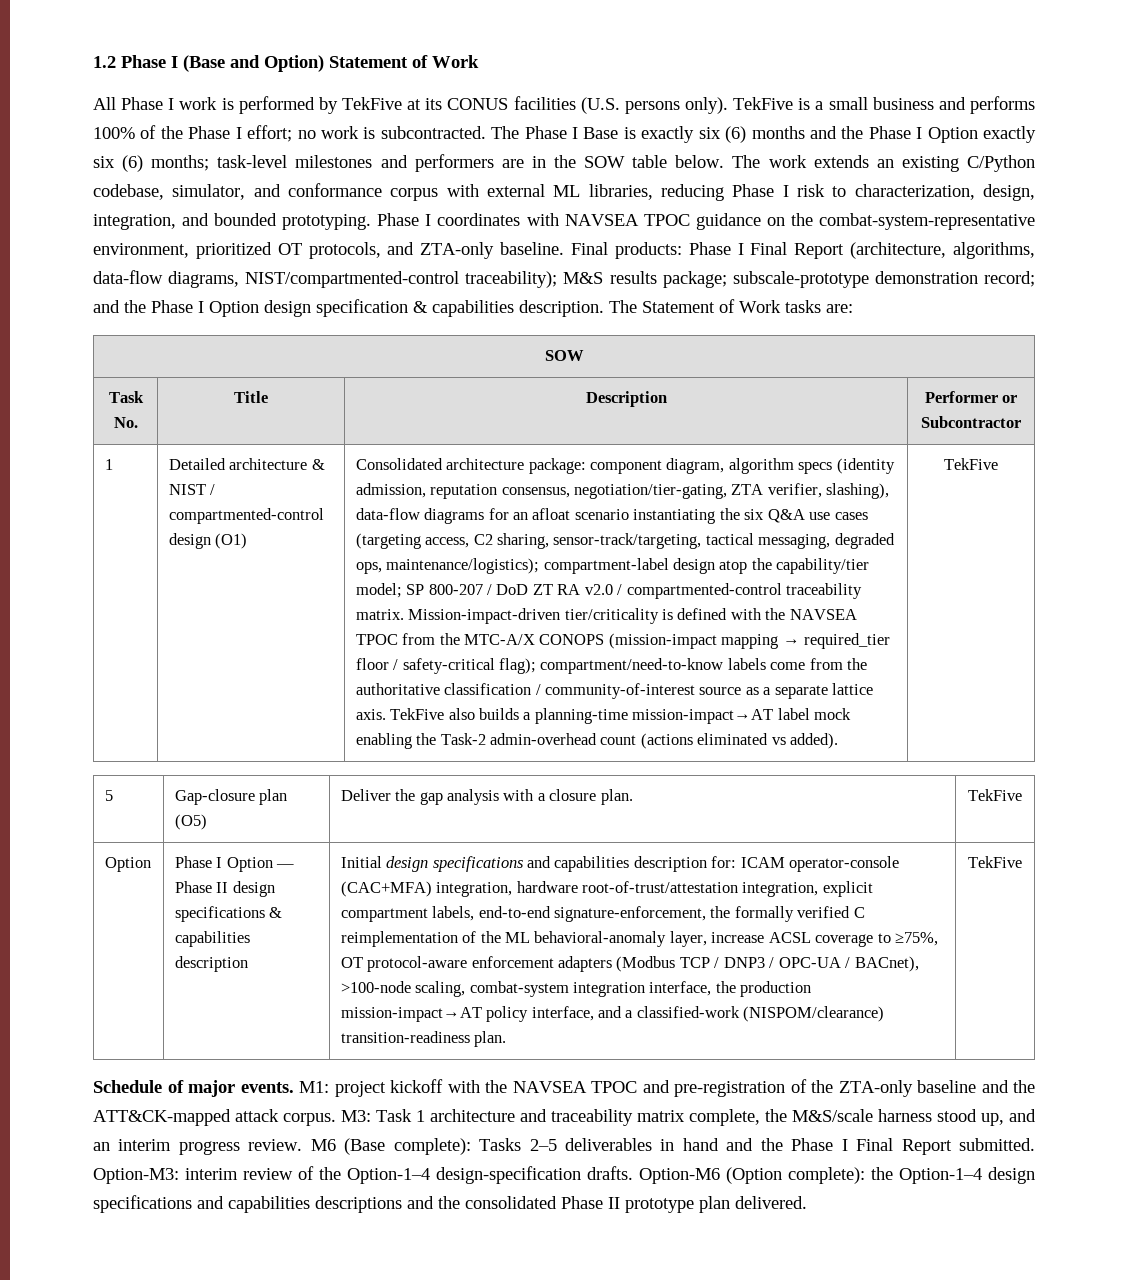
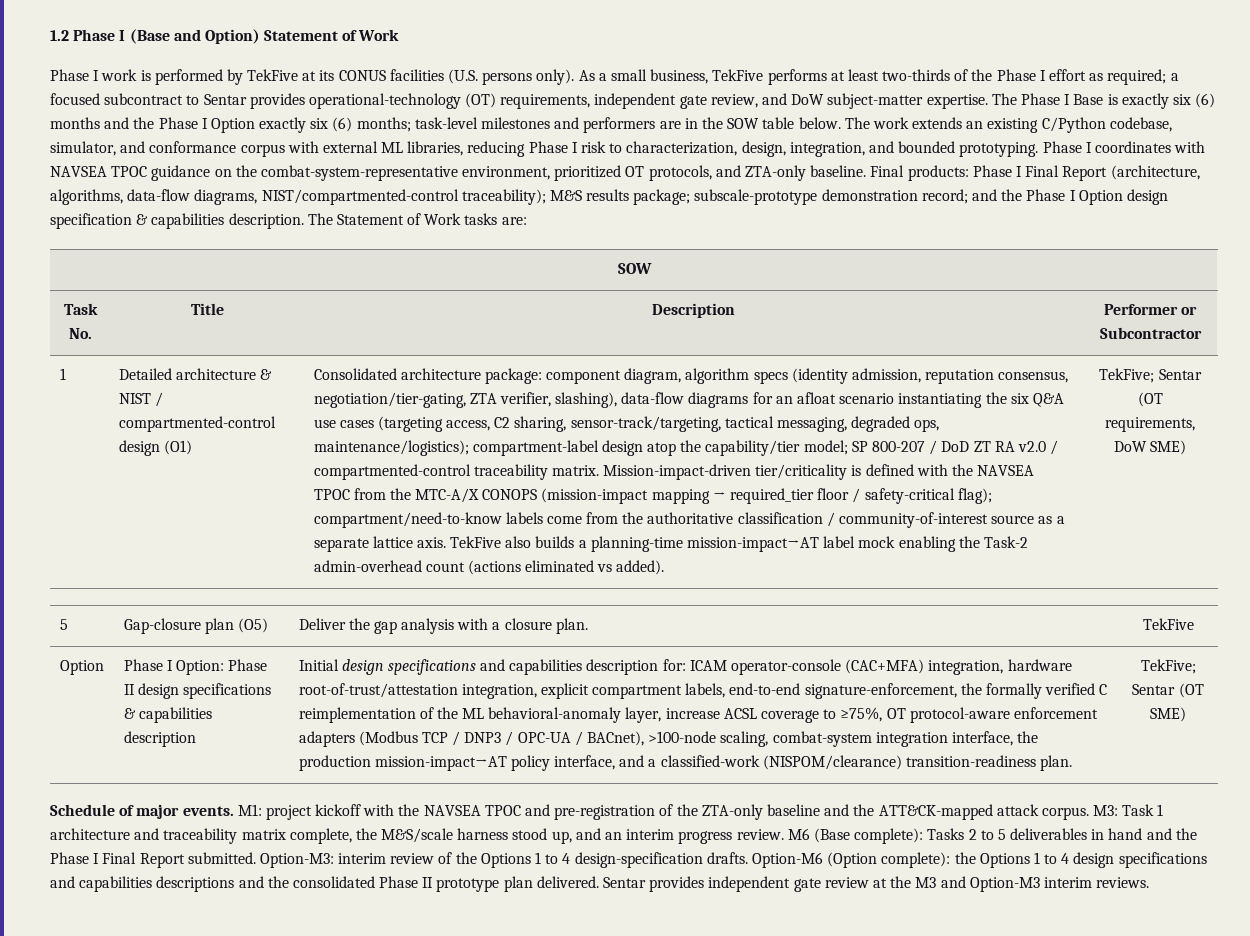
[93,97,116,110] All -> (400, 35) none
[733,96,1035,114] [93,125,486,142] TekFive is a small business and performs 100% of the Phase I effort; no work is subcontracted. -> [578,69,1179,85] [50,93,988,109] As a small business, TekFive performs at least two-thirds of the Phase I effort as required; a focused subcontract to Sentar provides operational-technology (OT) requirements, independent gate review, and DoW subject-matter expertise.
[944,458,998,470] TekFive -> [1099,368,1202,383] [1137,392,1163,407] [1105,417,1195,432] [1113,440,1187,455] TekFive; Sentar (OT requirements, DoW SME)
[226,857,295,872] Option — -> [175,660,224,675] Option:
[968,856,1022,868] TekFive -> [1140,659,1196,674] [1132,683,1204,698] [1150,707,1186,722] TekFive; Sentar (OT SME)
[529,1139,557,1151] 2–5 -> [968,829,1006,840] 2 to 5
[347,1168,430,1184] Option-1–4 -> [480,852,571,868] Options 1 to 4
[899,1168,982,1184] Option-1–4 -> [979,852,1070,868] Options 1 to 4
(807, 1202) none -> [603,876,1150,892] Sentar provides independent gate review at the M3 and Option-M3 interim reviews.

